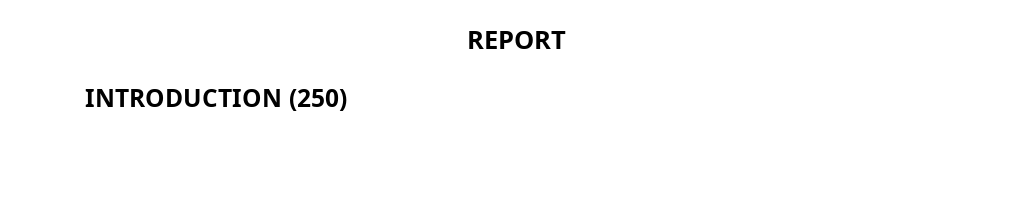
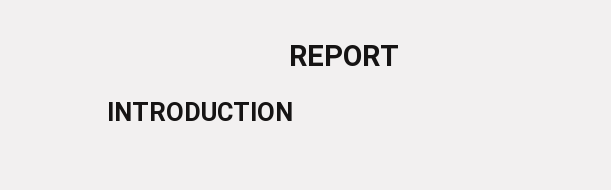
[288,89,347,111] (250) -> (293, 111) none

